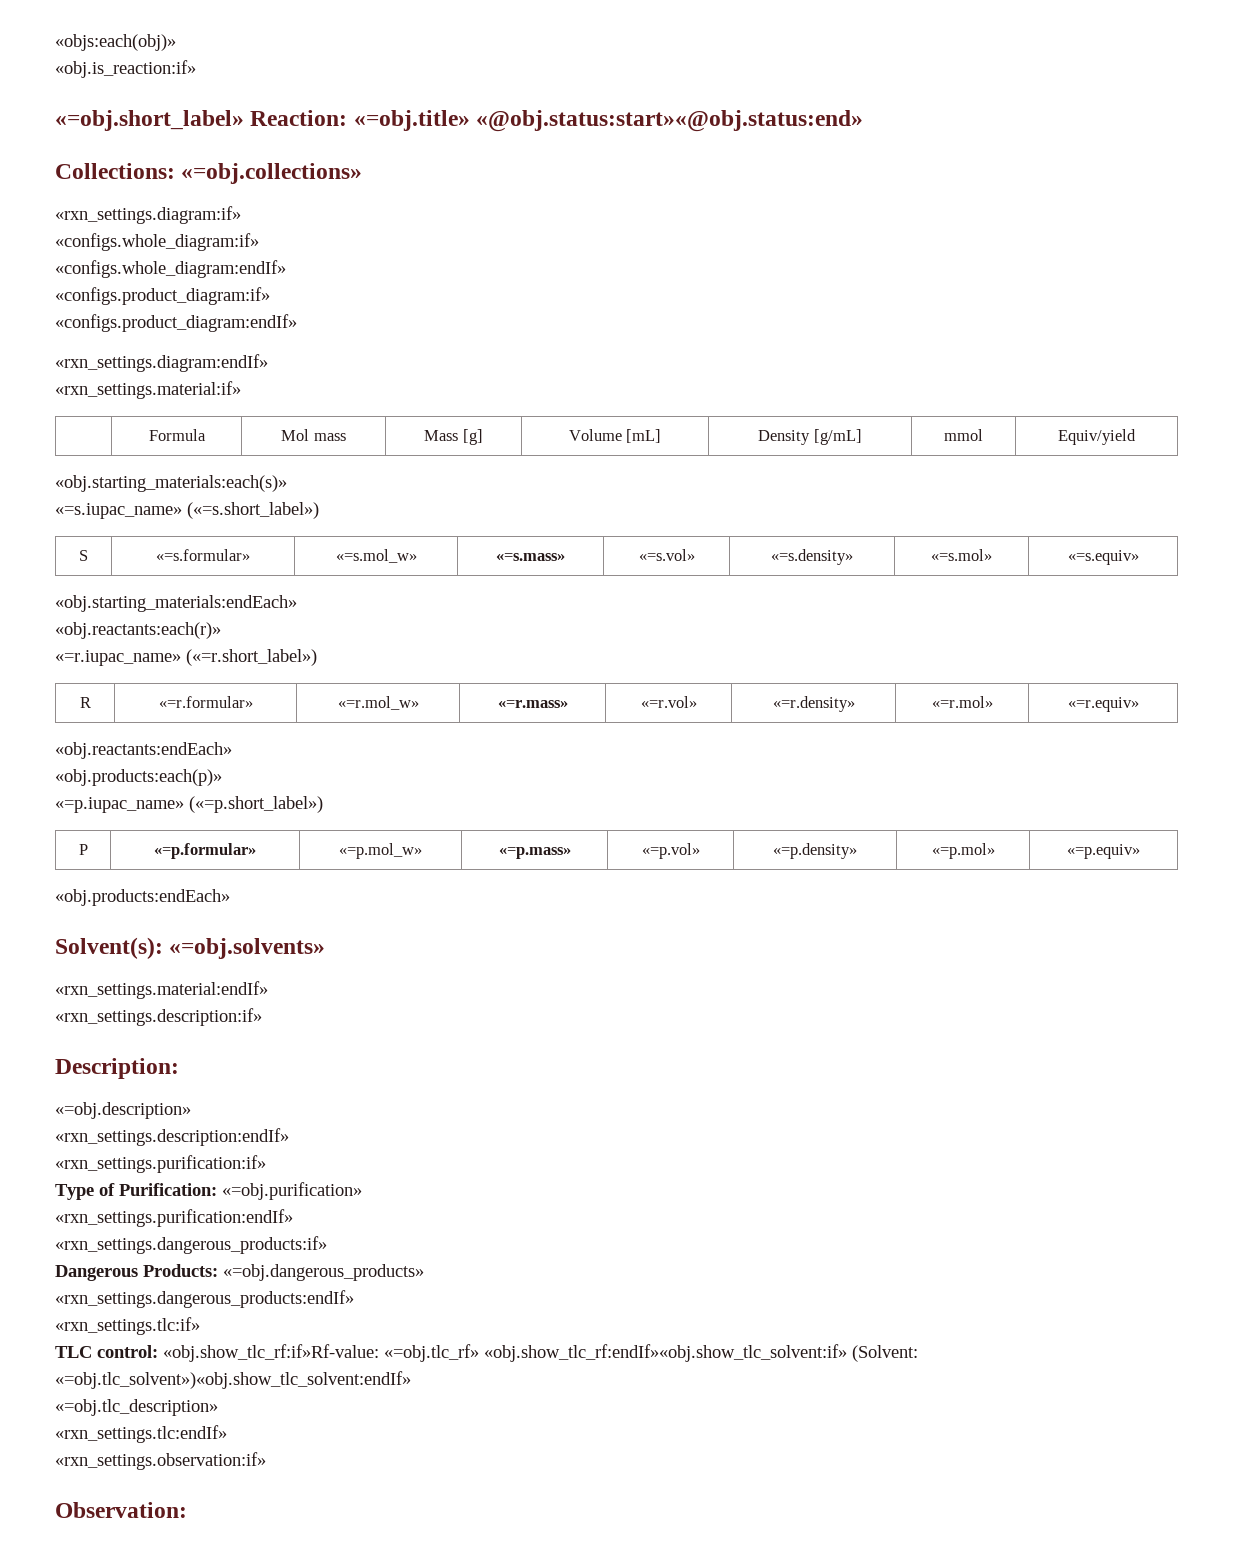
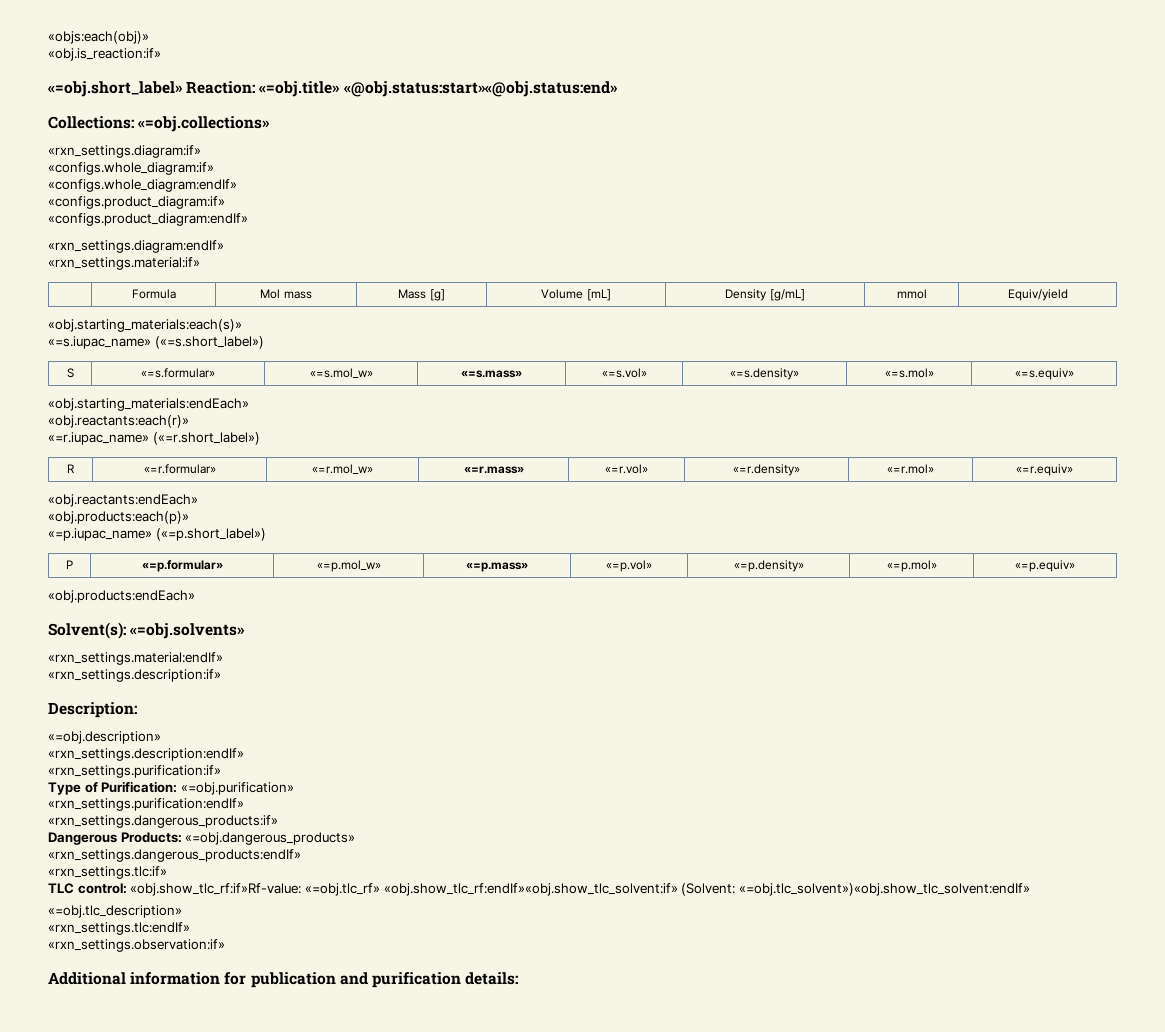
[55,1502,187,1518] Observation: -> [48,972,519,988] Additional information for publication and purification details:

